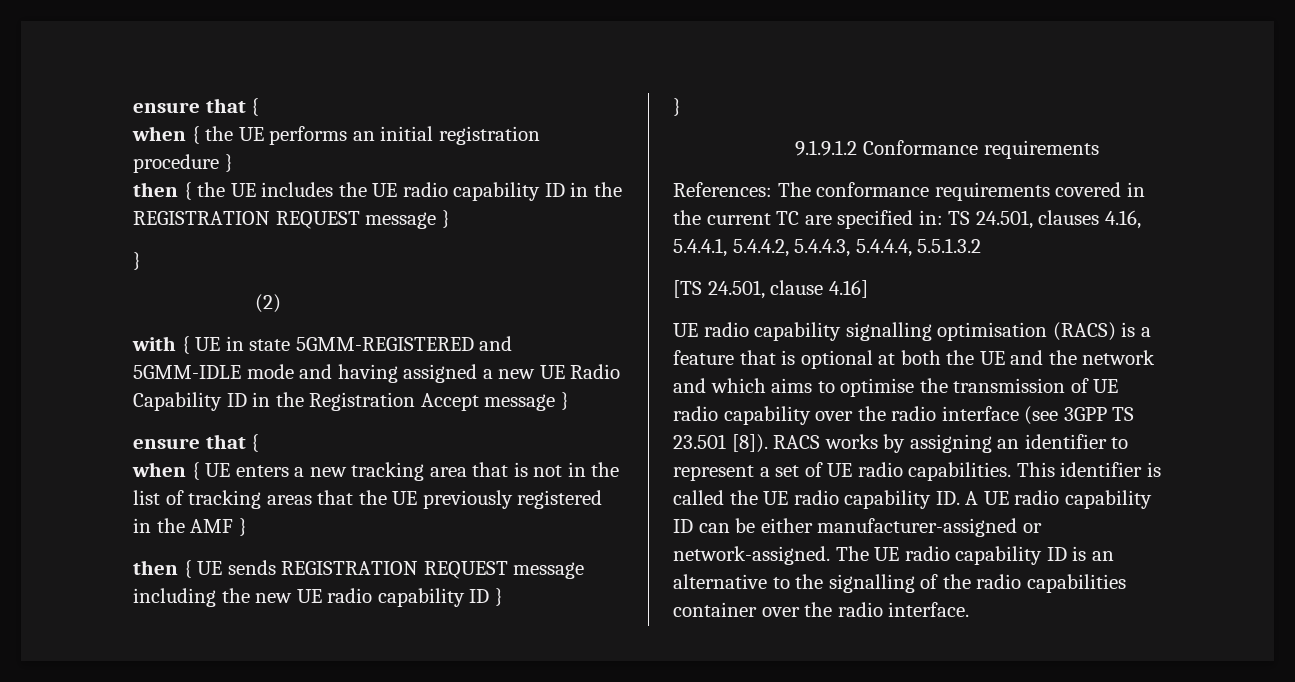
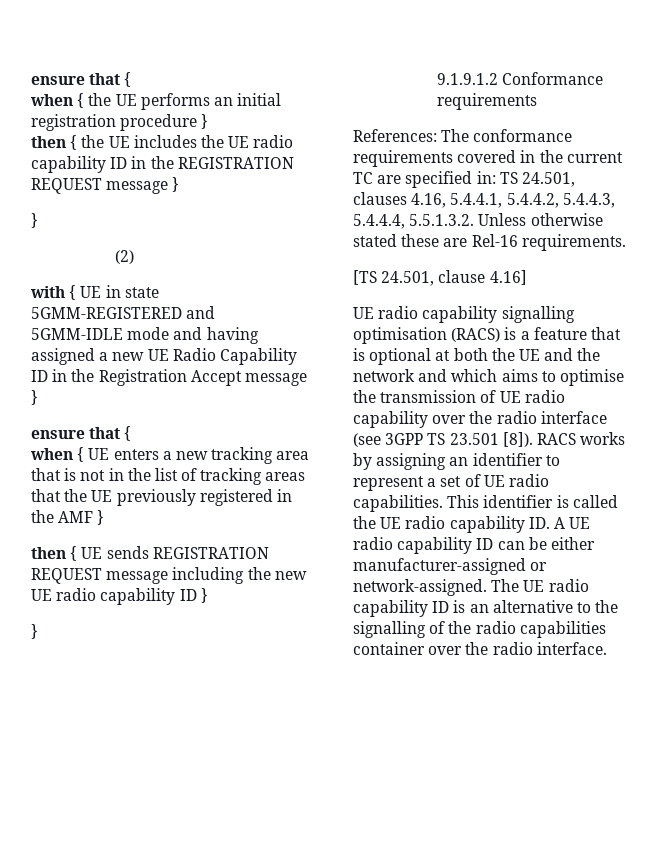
[917,238,982,253] 5.5.1.3.2 -> [409,213,603,226] [353,234,626,251] 5.5.1.3.2. Unless otherwise stated these are Rel-16 requirements.

